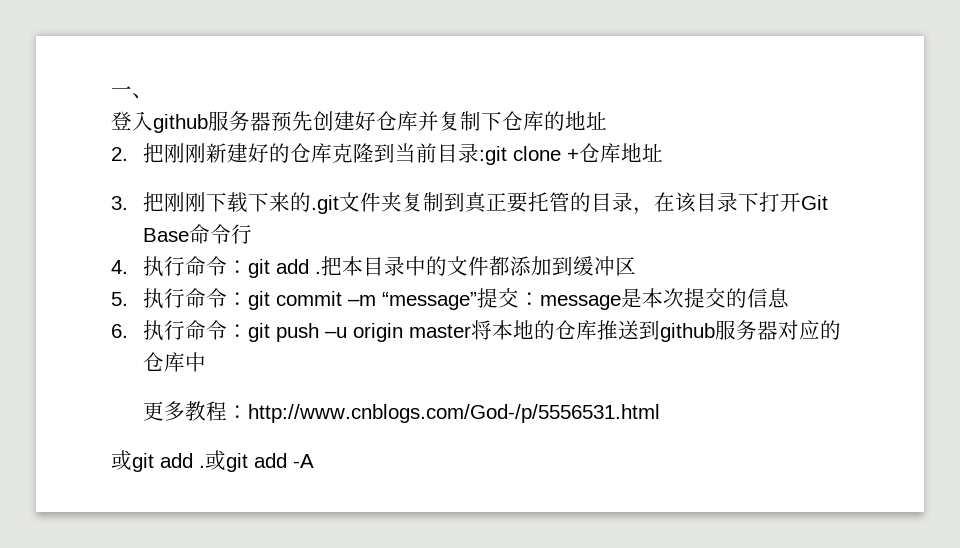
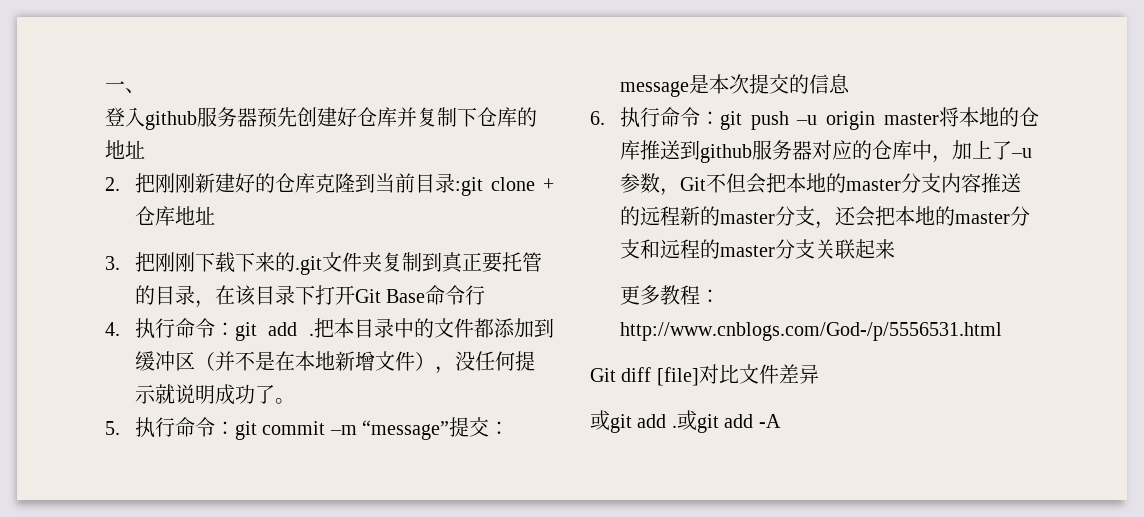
(636, 266) none -> [194,351,535,374] [134,384,295,405] （并不是在本地新增文件），没任何提示就说明成功了。
[142,401,660,423] // 更多教程：http://www.cnblogs.com/God-/p/5556531.html -> [931,140,1032,163] [619,173,1021,196] [619,206,1030,229] [619,239,895,259] [619,285,720,305] [619,322,1002,341] [590,364,819,386] ，加上了–u参数，Git不但会把本地的master分支内容推送的远程新的master分支，还会把本地的master分支和远程的master分支关联起来 // 更多教程：http://www.cnblogs.com/God-/p/5556531.html // Git diff [file]对比文件差异

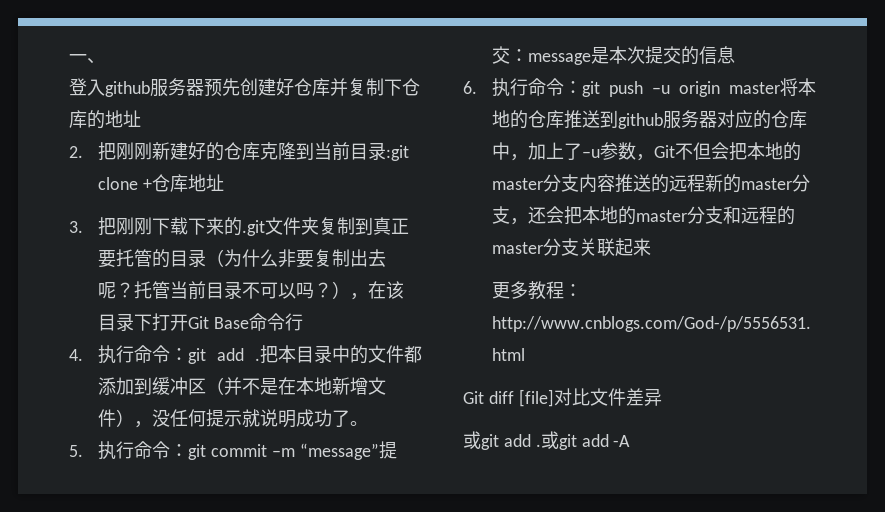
(195, 295) none -> [206,249,387,268] [98,281,351,299] （为什么非要复制出去呢？托管当前目录不可以吗？）

